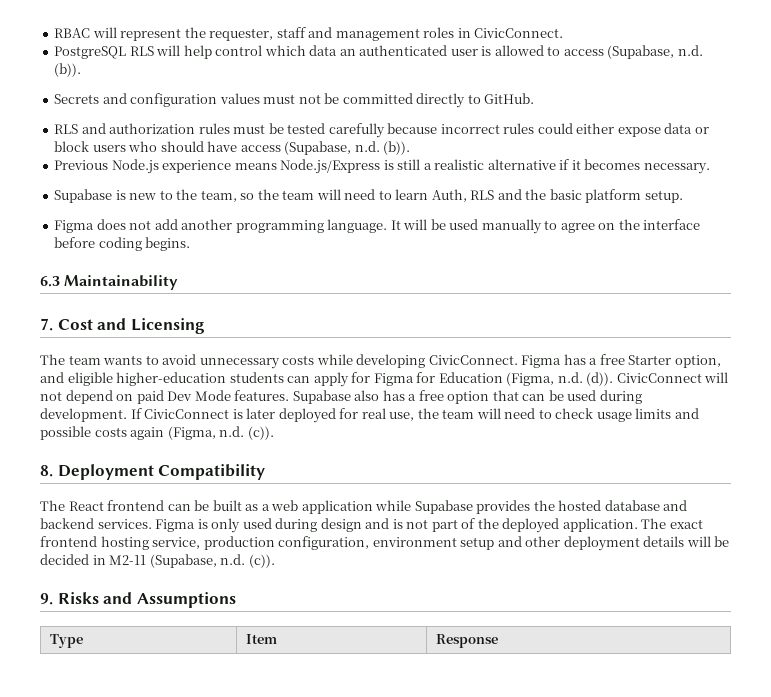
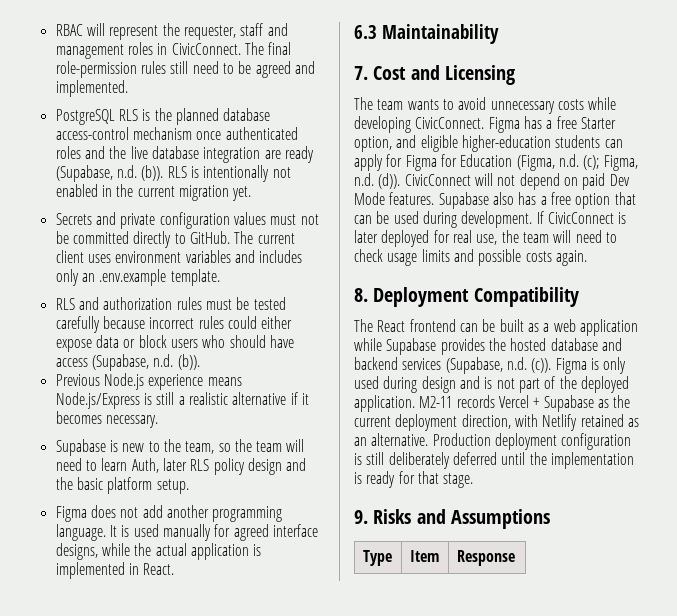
[54,45,703,59] [54,63,82,77] // PostgreSQL RLS will help control which data an authenticated user is allowed to access (Supabase, n.d. (b)). -> [244,42,292,55] [55,61,315,78] [55,80,128,97] [55,108,271,125] [55,127,298,140] [55,146,314,163] [55,165,291,182] [55,184,252,201] The final role-permission rules still need to be agreed and implemented. // PostgreSQL RLS is the planned database access-control mechanism once authenticated roles and the live database integration are ready (Supabase, n.d. (b)). RLS is intentionally not enabled in the current migration yet.
(127, 98) none -> [120,213,156,229] private
(535, 98) none -> [234,231,295,244] [55,250,303,263] [55,269,220,286] The current client uses environment variables and includes only an .env.example template.
[470,190,495,200] RLS -> [162,458,282,475] later RLS policy design
[403,219,701,234] [54,237,191,251] will be used manually to agree on the interface before coding begins. -> [121,524,318,541] [55,543,262,560] [55,562,175,579] is used manually for agreed interface designs, while the actual application is implemented in React.
(583, 377) none -> [583,155,638,171] [354,173,374,186] (c); Figma, n.d.
[130,426,274,440] again (Figma, n.d. (c)). -> [555,250,587,266] again.
[97,519,152,529] services. -> [402,357,552,374] services (Supabase, n.d. (c)).
[641,518,703,529] [40,536,730,551] [40,554,275,568] The exact frontend hosting service, production configuration, environment setup and other deployment details will be decided in M2-11 (Supabase, n.d. (c)). -> [419,395,631,412] [354,414,639,431] [354,433,632,450] [354,452,634,469] [354,471,474,488] M2-11 records Vercel + Supabase as the current deployment direction, with Netlify retained as an alternative. Production deployment configuration is still deliberately deferred until the implementation is ready for that stage.

